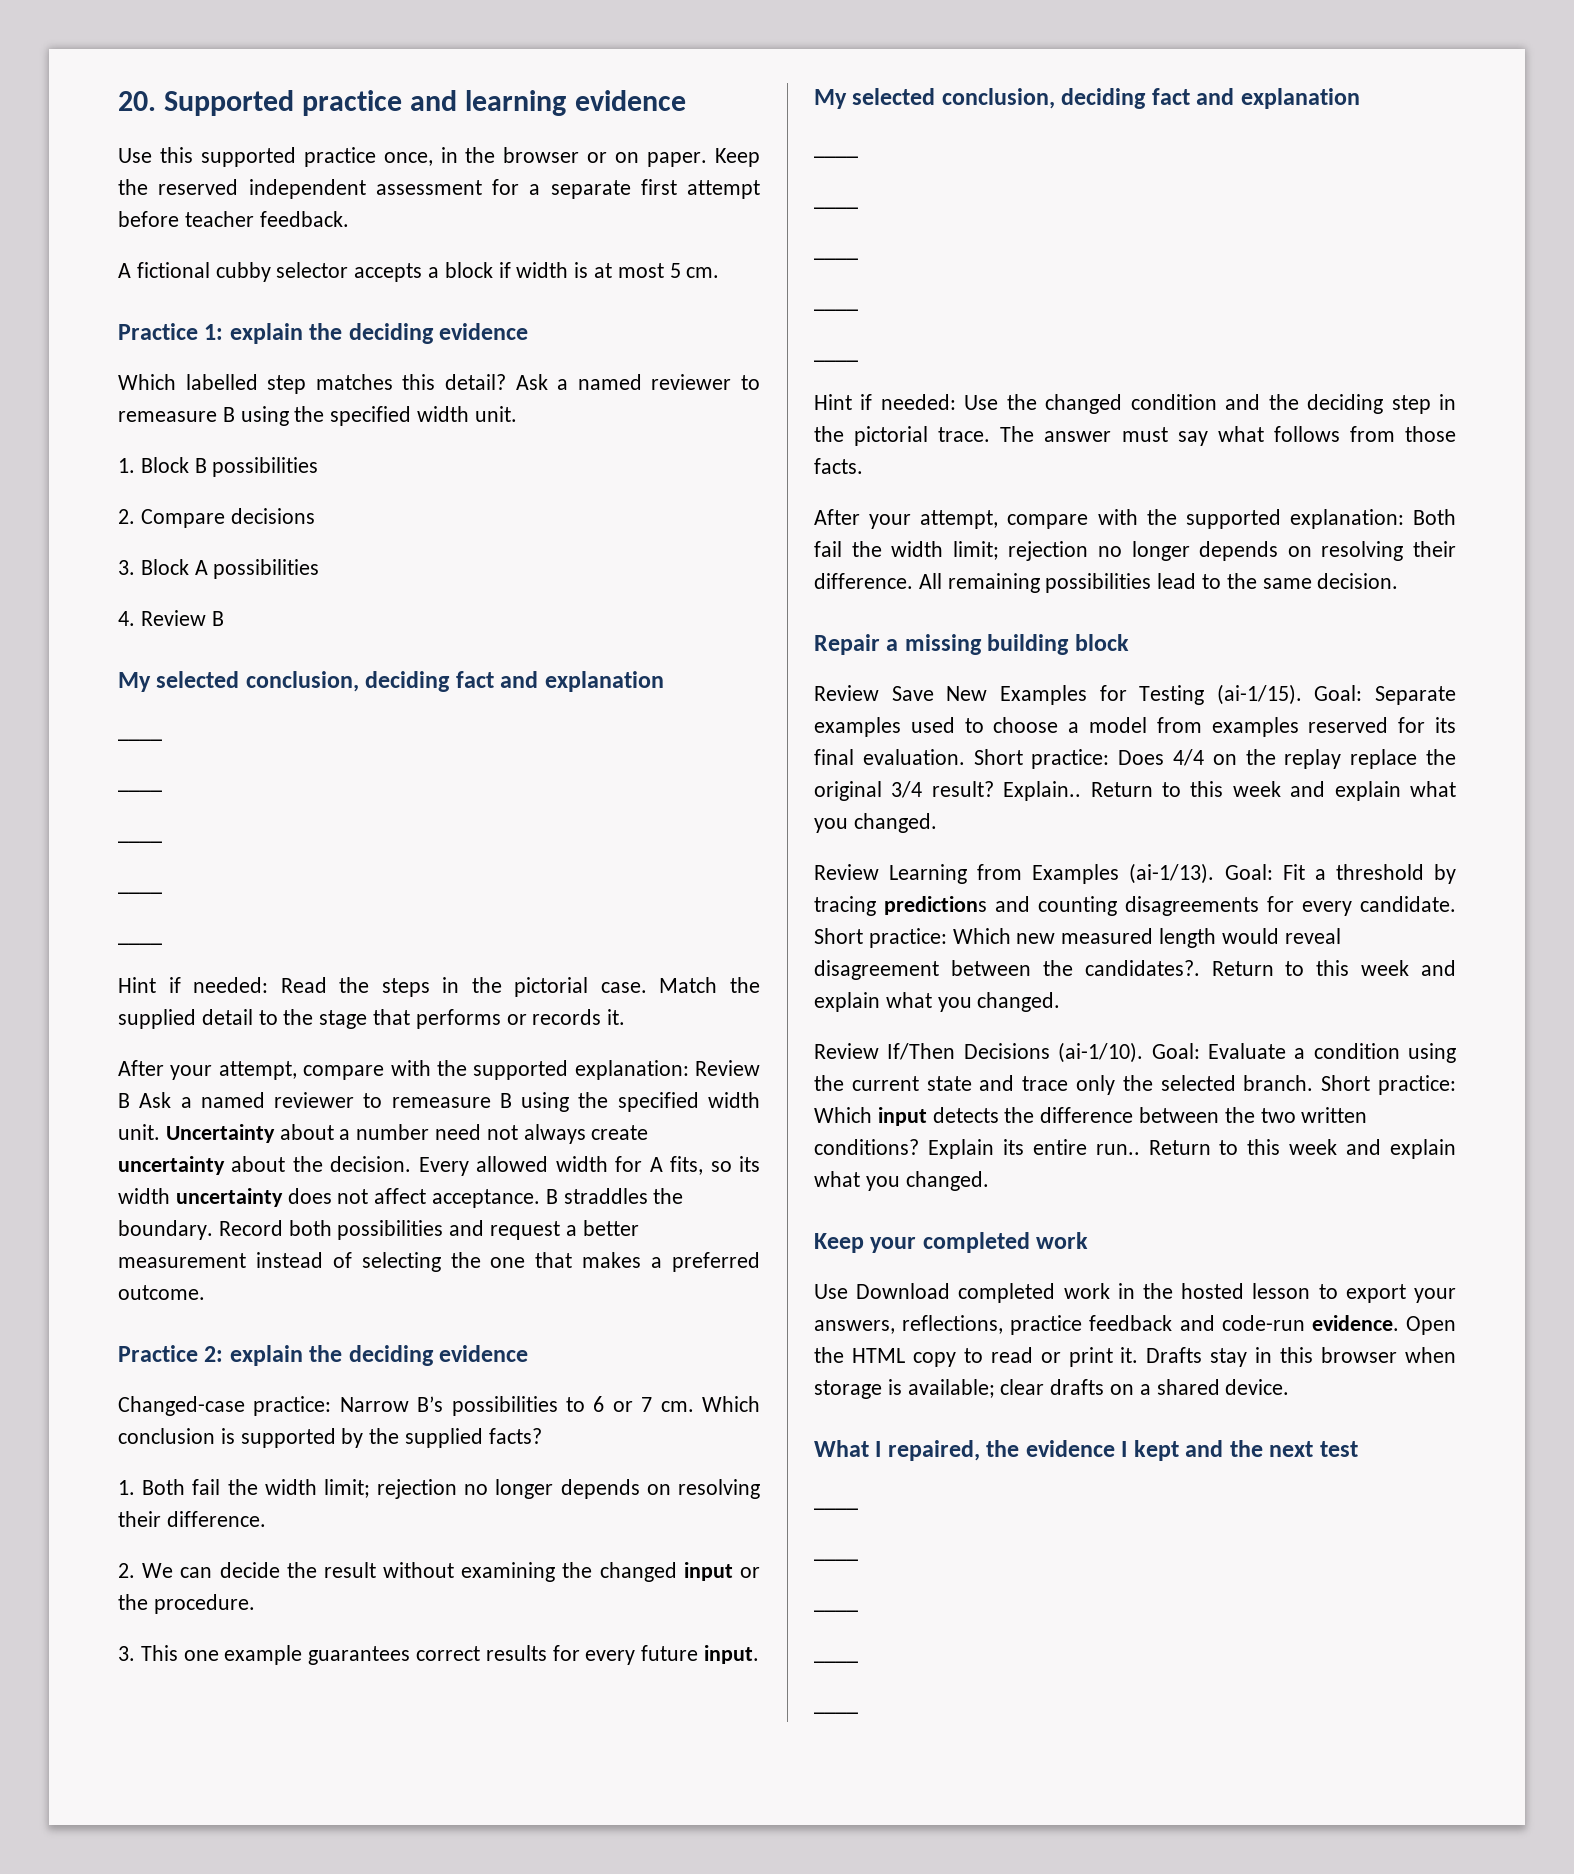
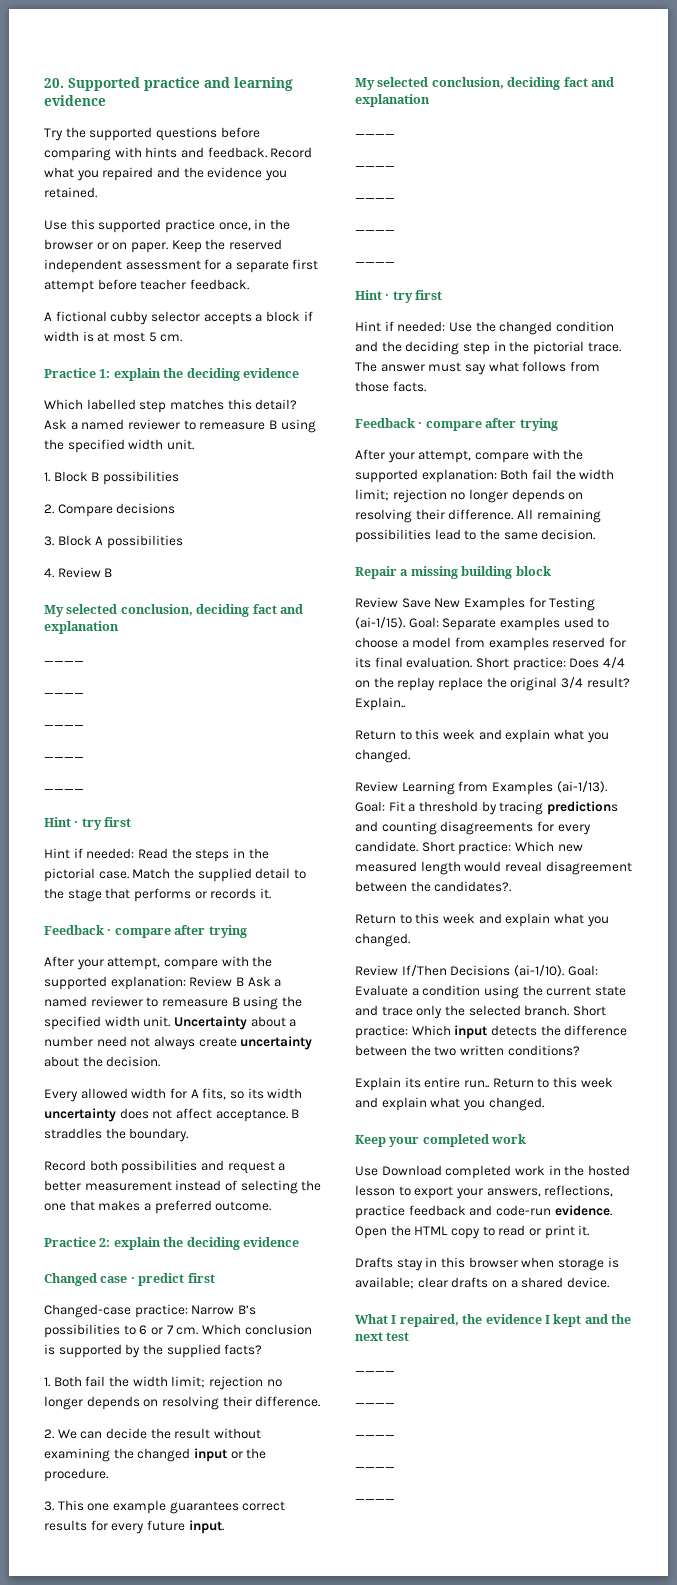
(686, 100) none -> [44,127,260,141] [44,147,313,161] [44,167,287,181] [44,187,97,198] // Try the supported questions before comparing with hints and feedback. Record what you repaired and the evidence you retained.
(162, 943) none -> [44,817,132,830] // Hint · try first
(626, 1017) none -> [44,925,247,938] // Feedback · compare after trying
(412, 1164) none -> (161, 1061) //
(213, 1230) none -> (189, 1135) //
(529, 1353) none -> [44,1273,215,1286] // Changed case · predict first
(858, 360) none -> [355,290,443,303] // Hint · try first
(863, 466) none -> [355,418,558,431] // Feedback · compare after trying
(1082, 791) none -> (405, 704) //
(1200, 968) none -> (512, 886) //
(919, 1147) none -> (580, 1050) //
(1139, 1355) none -> (590, 1230) //

